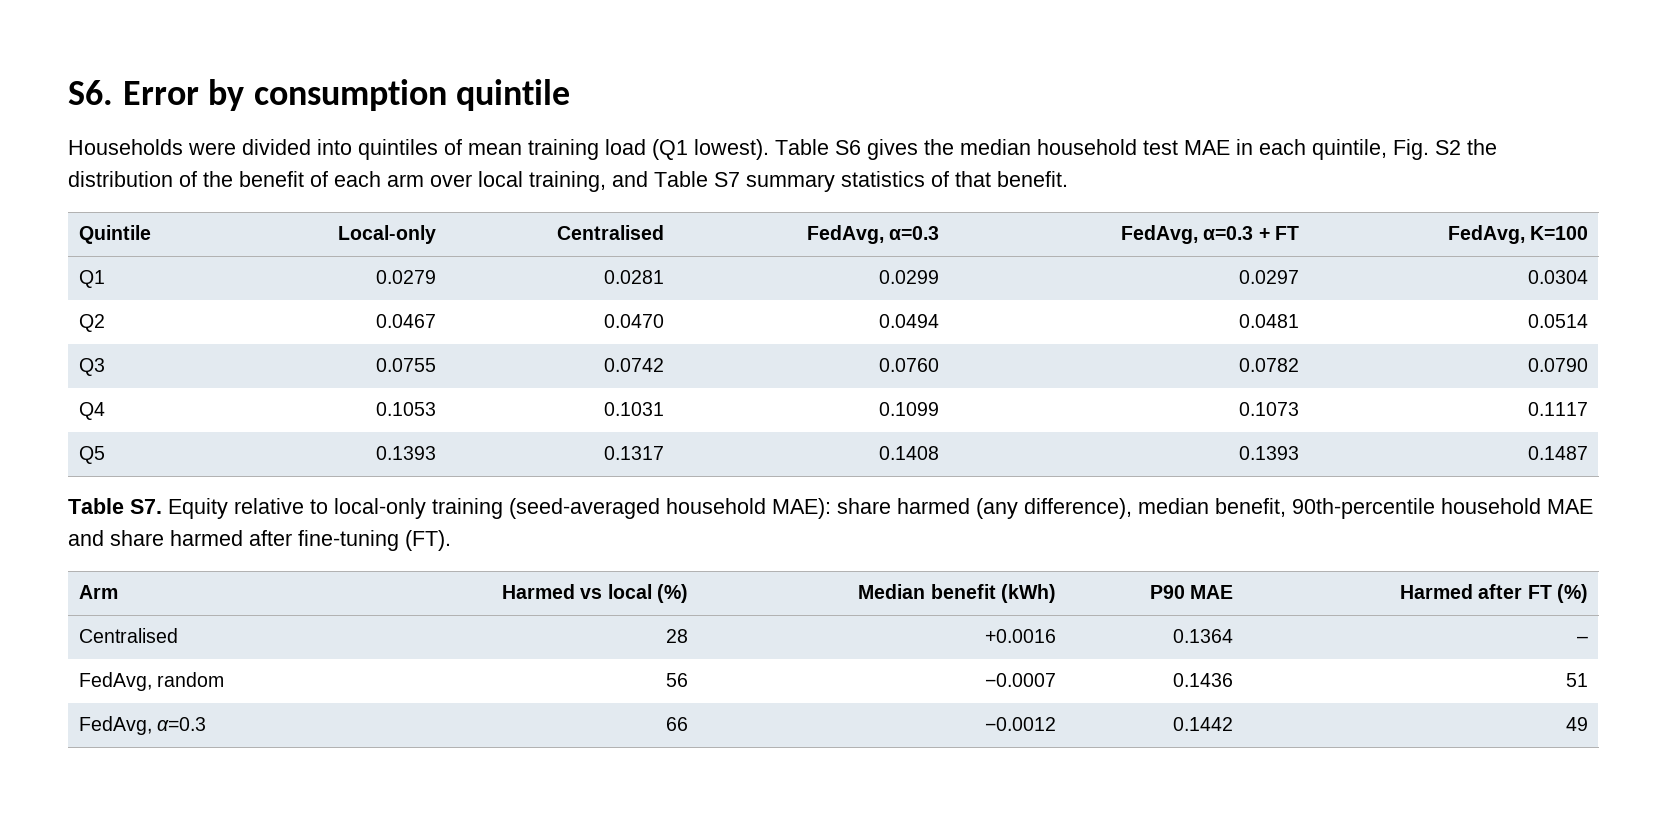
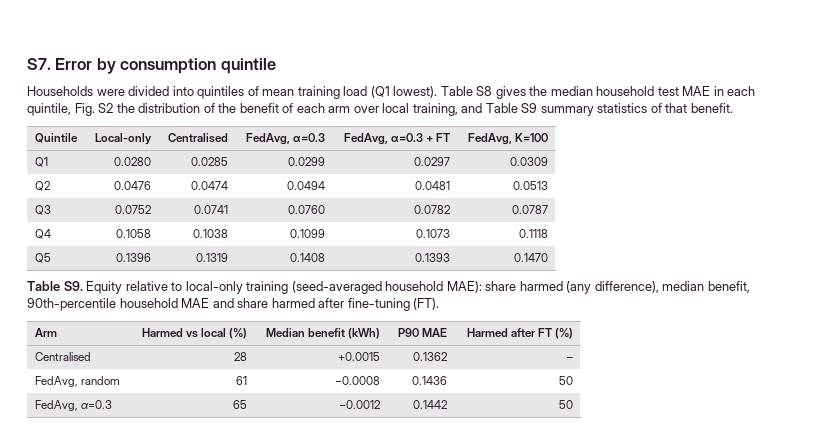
[68,80,113,105] S6. -> [27,58,51,70] S7.
[835,140,861,155] S6 -> [476,86,493,96] S8
[714,172,740,187] S7 -> [521,103,538,113] S9
[375,270,436,284] [603,270,664,284] 0.0279 | 0.0281 -> [114,157,152,166] [191,157,229,166] 0.0280 | 0.0285
[1527,270,1588,284] 0.0304 -> [510,157,549,166] 0.0309
[375,314,436,328] [603,314,664,328] 0.0467 | 0.0470 -> [114,181,152,190] [191,181,229,190] 0.0476 | 0.0474
[1527,314,1588,328] 0.0514 -> [513,181,549,190] 0.0513
[375,358,436,372] [603,358,664,372] 0.0755 | 0.0742 -> [115,205,152,214] [194,205,229,214] 0.0752 | 0.0741
[1527,358,1588,372] 0.0790 -> [512,205,549,214] 0.0787
[375,402,436,416] [603,402,664,416] 0.1053 | 0.1031 -> [116,229,152,238] [193,229,229,238] 0.1058 | 0.1038
[1527,402,1588,416] 0.1117 -> [519,229,549,238] 0.1118
[375,446,436,460] [603,446,664,460] 0.1393 | 0.1317 -> [116,253,152,262] [196,253,229,262] 0.1396 | 0.1319
[1527,446,1588,460] [68,498,162,514] 0.1487 // Table S7. -> [514,253,549,262] [27,281,83,291] 0.1470 // Table S9.
[984,629,1056,643] [1172,629,1233,643] +0.0016 | 0.1364 -> [338,352,381,361] [413,352,448,361] +0.0015 | 0.1362
[665,673,688,687] [984,673,1056,687] 56 | −0.0007 -> [236,376,248,385] [335,376,381,385] 61 | −0.0008
[1565,673,1588,687] [79,716,207,735] [665,717,688,731] 51 // FedAvg, α=0.3 | 66 -> [559,376,574,385] [34,400,112,411] [233,400,248,409] 50 // FedAvg, α=0.3 | 65
[1565,717,1588,731] 49 -> [559,400,574,409] 50

